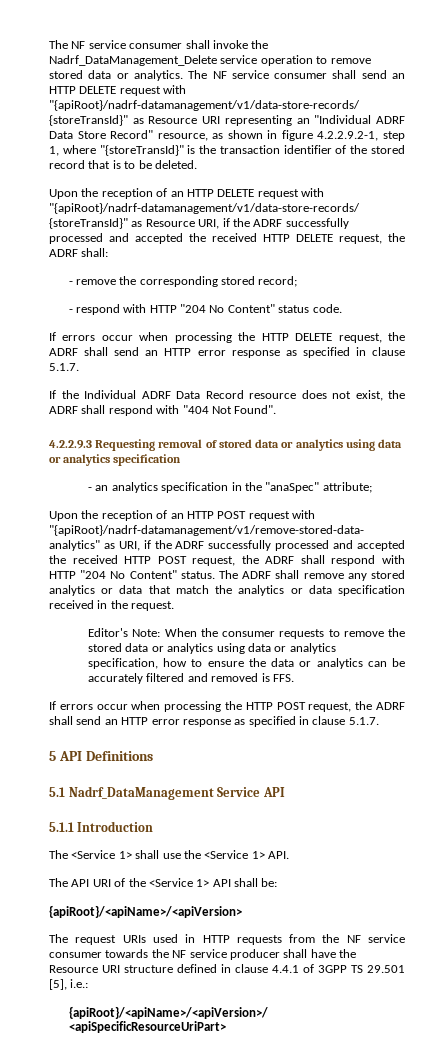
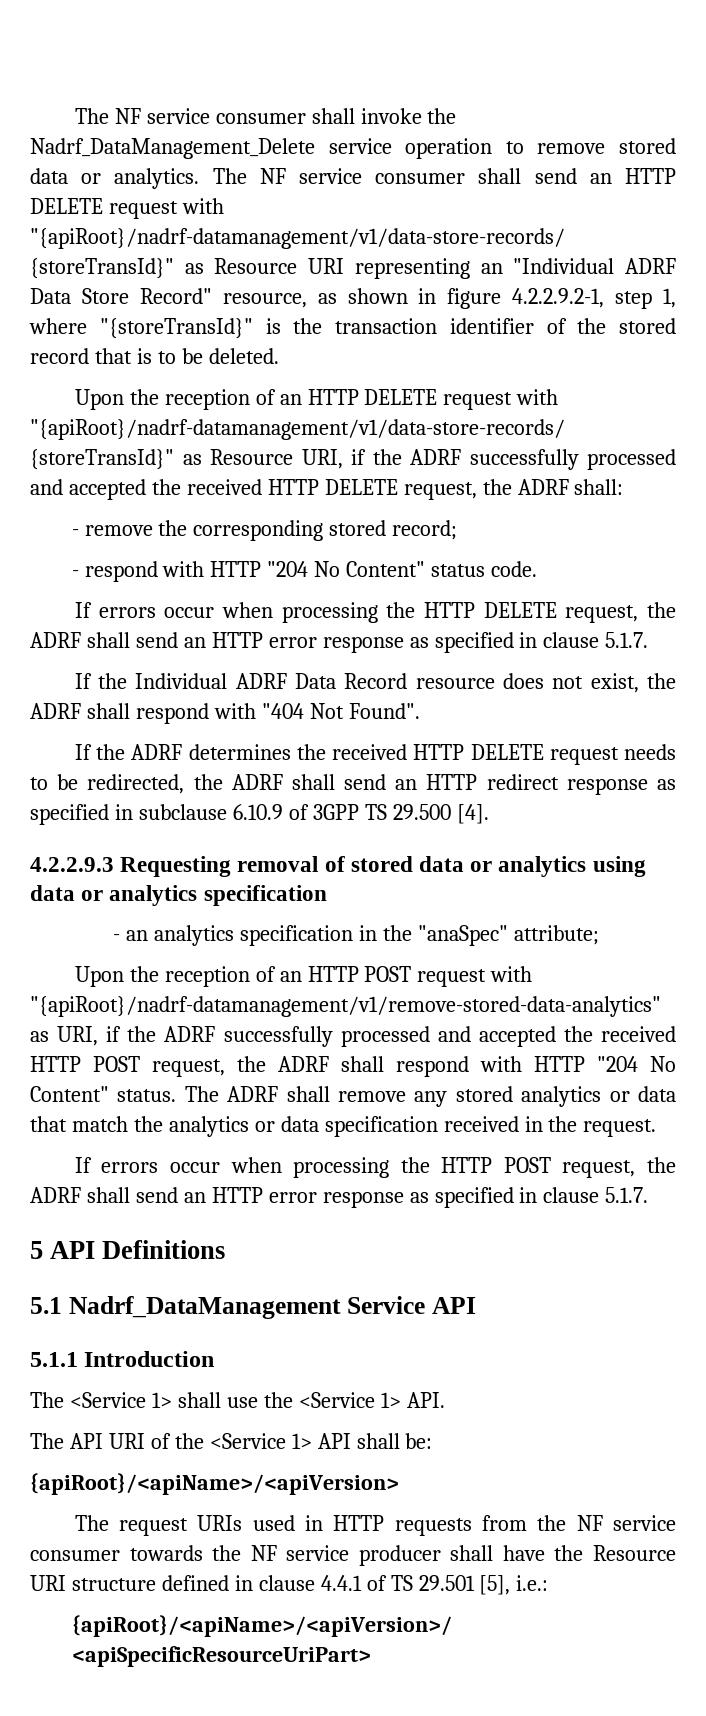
(277, 409) none -> [74,744,676,765] [30,774,676,795] [30,804,489,825] // If the ADRF determines the received HTTP DELETE request needs to be redirected, the ADRF shall send an HTTP redirect response as specified in subclause 6.10.9 of 3GPP TS 29.500 [4].
[88,628,405,639] [88,643,336,654] [88,658,405,669] [88,673,294,684] // Editor's Note: When the consumer requests to remove the stored data or analytics using data or analytics specification, how to ensure the data or analytics can be accurately filtered and removed is FFS. -> (657, 1128) none
[318,965,347,973] 3GPP -> (387, 1583) none

